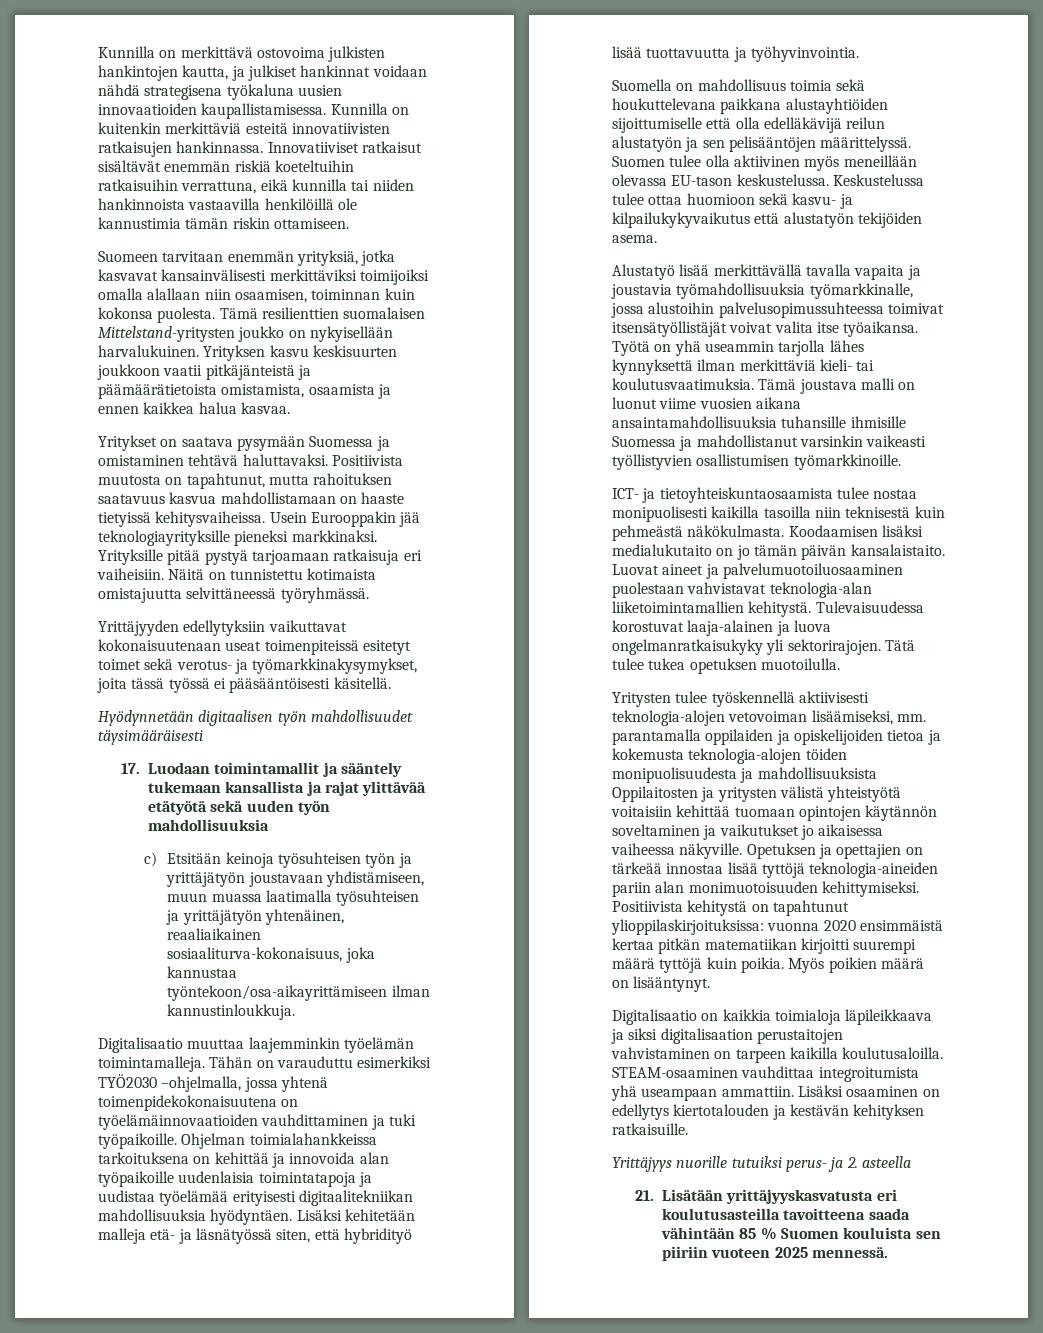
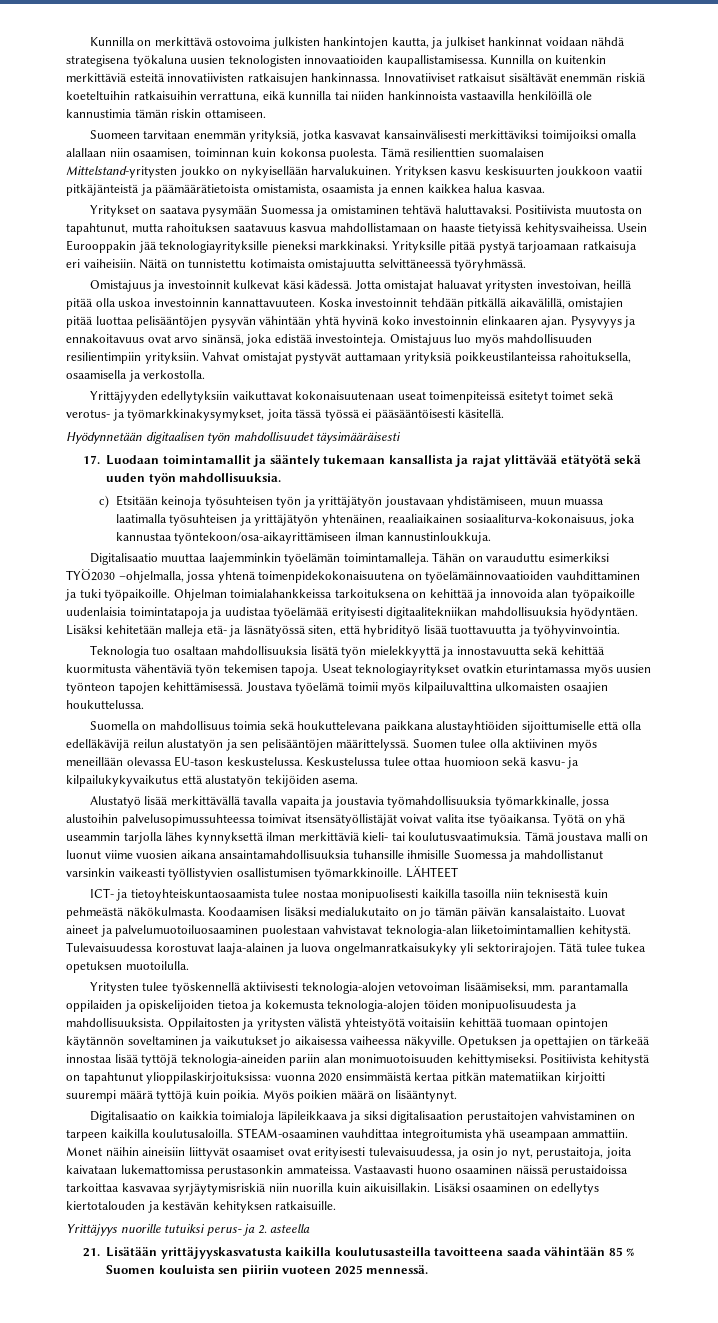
(342, 90) none -> [228,55,301,67] teknologisten
(369, 595) none -> [89,280,633,292] [66,298,624,310] [66,316,637,328] [66,334,593,346] [66,352,632,364] [66,370,206,382] // Omistajuus ja investoinnit kulkevat käsi kädessä. Jotta omistajat haluavat yritysten investoivan, heillä pitää olla uskoa investoinnin kannattavuuteen. Koska investoinnit tehdään pitkällä aikavälillä, omistajien pitää luottaa pelisääntöjen pysyvän vähintään yhtä hyvinä koko investoinnin elinkaaren ajan. Pysyvyys ja ennakoitavuus ovat arvo sinänsä, joka edistää investointeja. Omistajuus luo myös mahdollisuuden resilientimpiin yrityksiin. Vahvat omistajat pystyvät auttamaan yrityksiä poikkeustilanteissa rahoituksella, osaamisella ja verkostolla.
[148,819,270,831] mahdollisuuksia -> [179,473,282,482] mahdollisuuksia.
(859, 54) none -> [89,645,605,658] [66,664,652,676] [66,682,608,694] [66,700,144,709] // Teknologia tuo osaltaan mahdollisuuksia lisätä työn mielekkyyttä ja innostavuutta sekä kehittää kuormitusta vähentäviä työn tekemisen tapoja. Useat teknologiayritykset ovatkin eturintamassa myös uusien työnteon tapojen kehittämisessä. Joustava työelämä toimii myös kilpailuvalttina ulkomaisten osaajien houkuttelussa.
(901, 462) none -> [405,866,458,878] LÄHTEET
[757,767,877,779] mahdollisuuksista -> [66,1018,164,1027] mahdollisuuksista.
(794, 1091) none -> [66,1147,632,1159] [66,1165,629,1177] [66,1183,431,1195] Monet näihin aineisiin liittyvät osaamiset ovat erityisesti tulevaisuudessa, ja osin jo nyt, perustaitoja, joita kaivataan lukemattomissa perustasonkin ammateissa. Vastaavasti huono osaaminen näissä perustaidoissa tarkoittaa kasvavaa syrjäytymisriskiä niin nuorilla kuin aikuisillakin.
[876,1189,897,1201] eri -> [285,1247,332,1256] kaikilla

